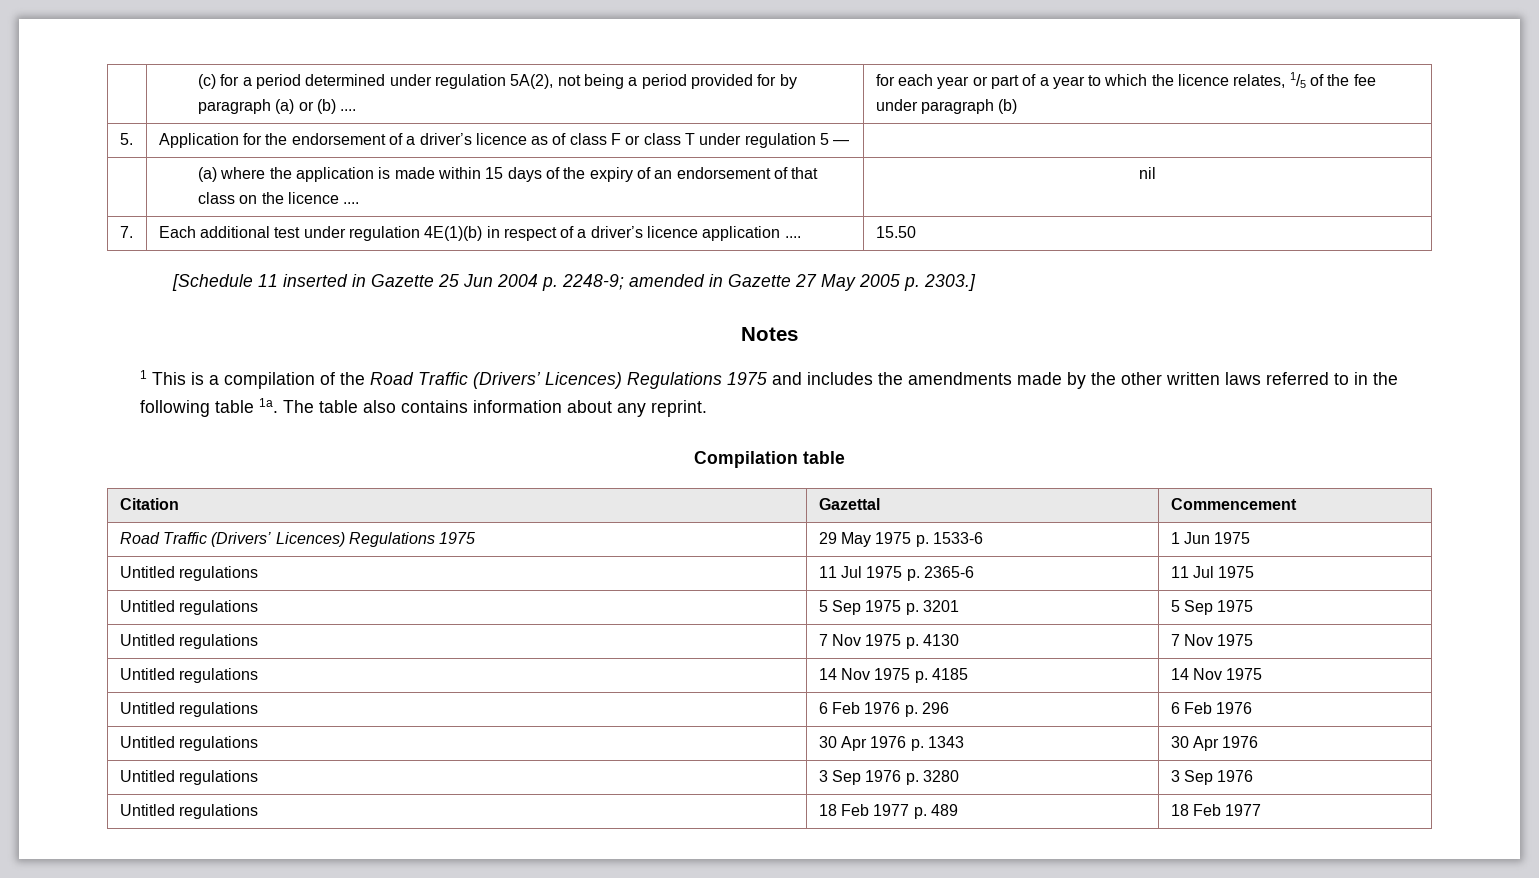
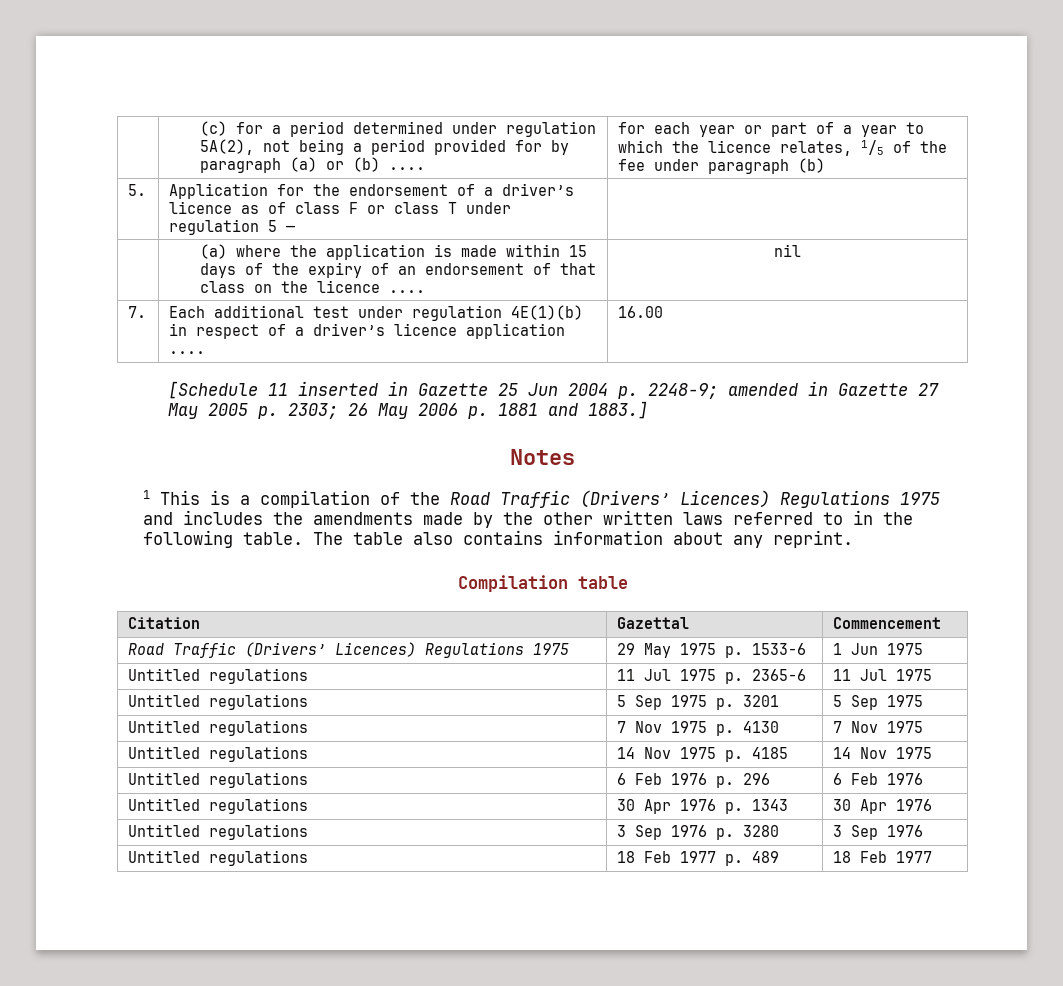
[875,226,916,238] 15.50 -> [618,306,664,318] 16.00
[923,274,976,291] 2303.] -> [288,401,649,419] 2303; 26 May 2006 p. 1881 and 1883.]
[214,398,278,413] table 1a. -> [242,532,303,545] table.

